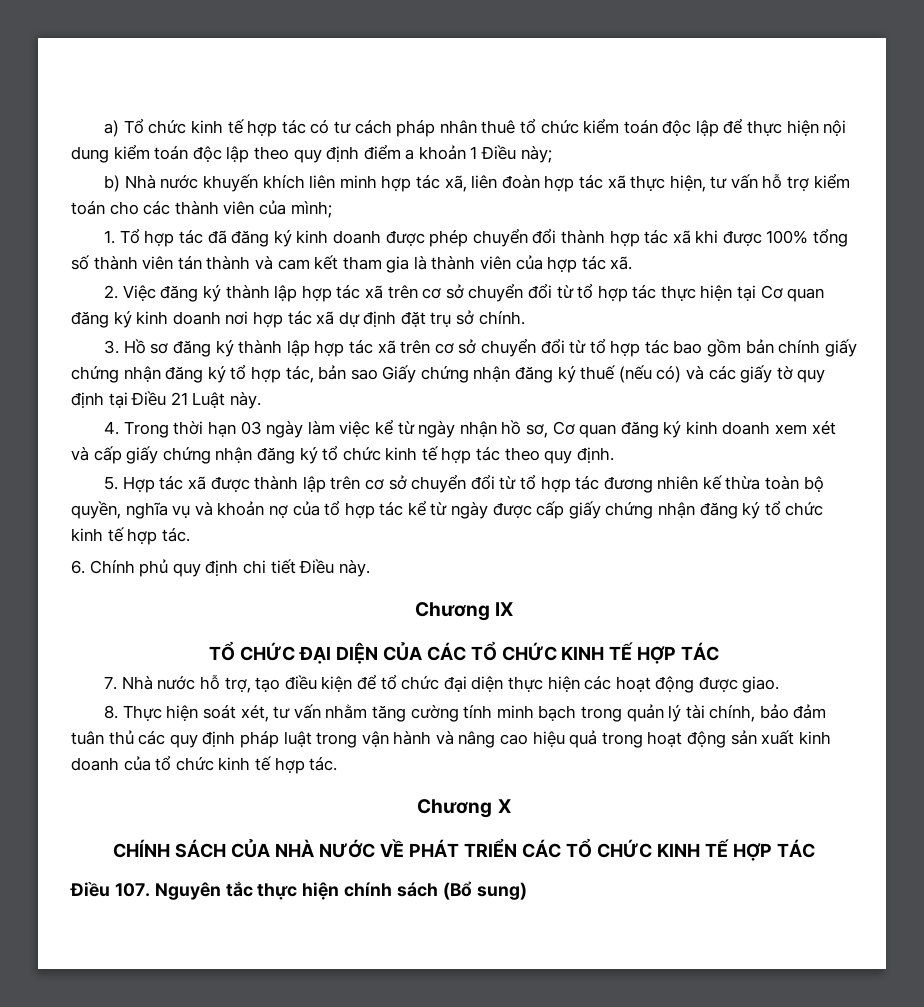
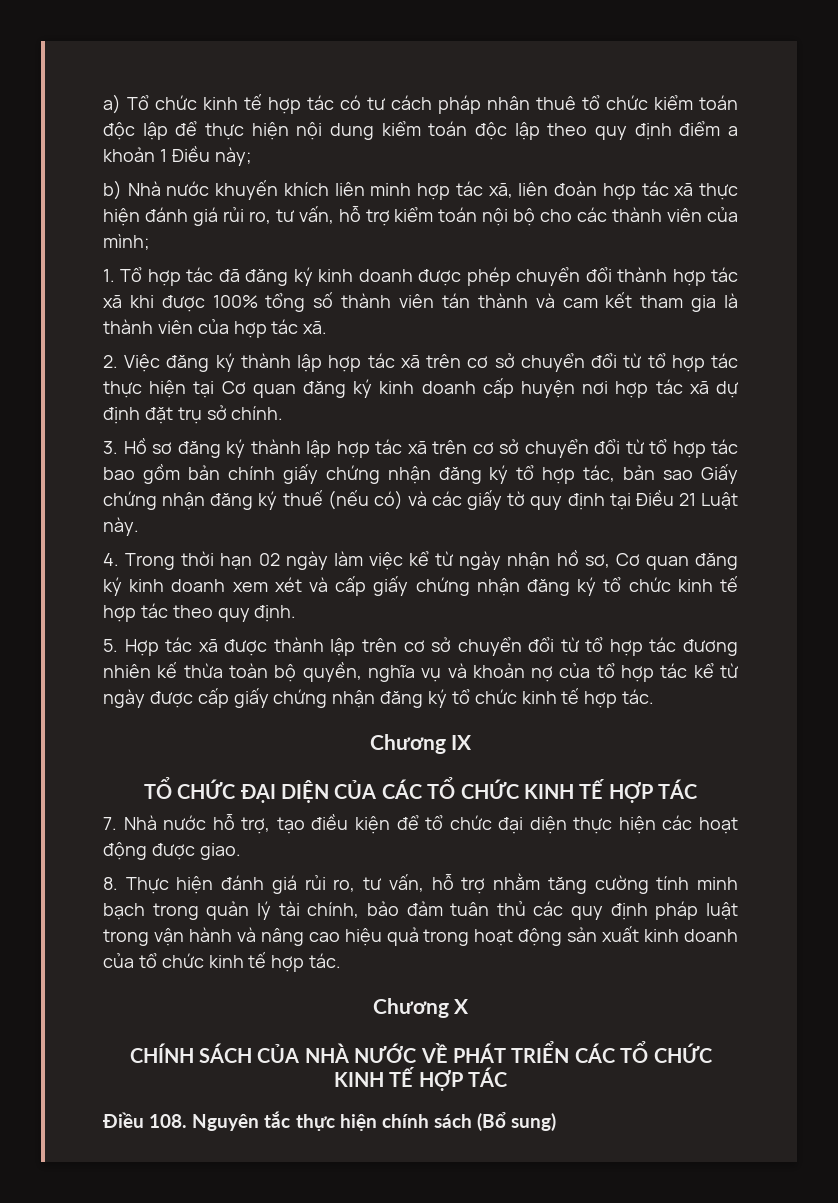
[669,174,758,192] hiện, tư vấn -> [103,206,334,226] hiện đánh giá rủi ro, tư vấn,
(105, 208) none -> [482,208,536,226] nội bộ
(221, 318) none -> [482,378,575,398] cấp huyện
[240,421,262,435] 03 -> [258,553,280,566] 02
[71,559,370,577] // 6. Chính phủ quy định chi tiết Điều này. -> (655, 696) none
[203,704,321,722] soát xét, tư vấn -> [221,873,486,894] đánh giá rủi ro, tư vấn, hỗ trợ
[114,883,150,897] 107. -> [149,1114,188,1128] 108.

